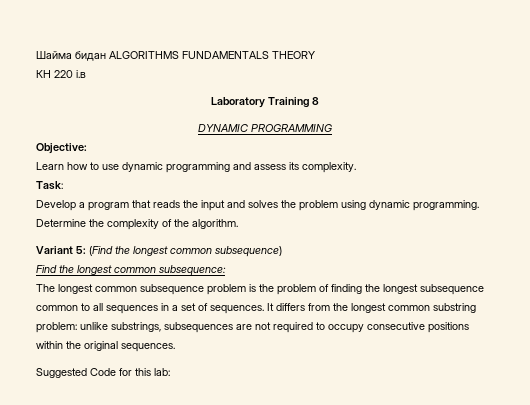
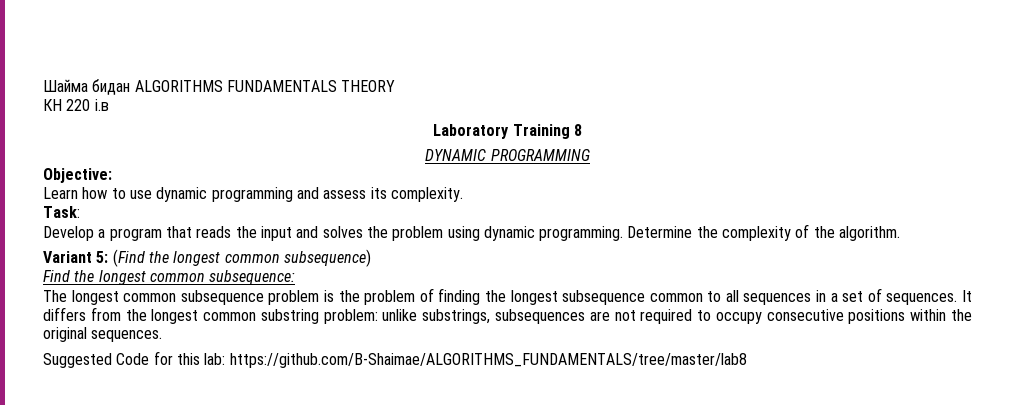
(170, 372) none -> [229,353,747,368] https://github.com/B-Shaimae/ALGORITHMS_FUNDAMENTALS/tree/master/lab8

